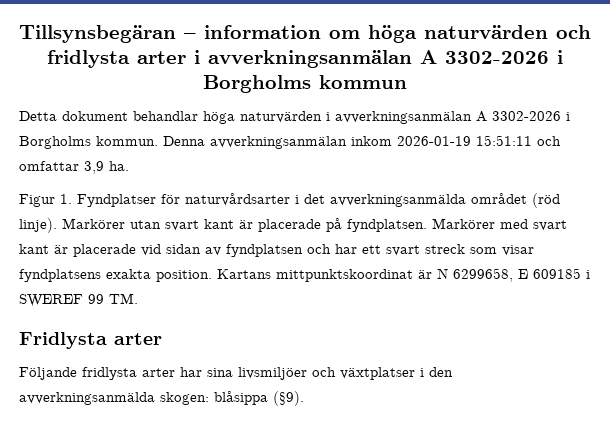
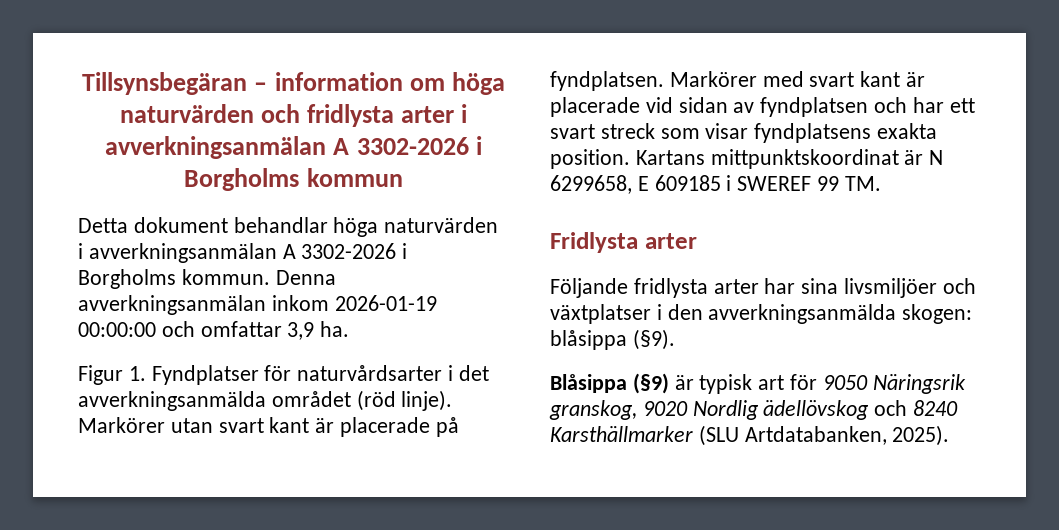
[476,135,532,146] 15:51:11 -> [78,322,156,337] 00:00:00
(304, 398) none -> [550,373,966,394] [549,400,959,420] [550,425,950,446] // Blåsippa (§9) är typisk art för 9050 Näringsrik granskog, 9020 Nordlig ädellövskog och 8240 Karsthällmarker (SLU Artdatabanken, 2025).

